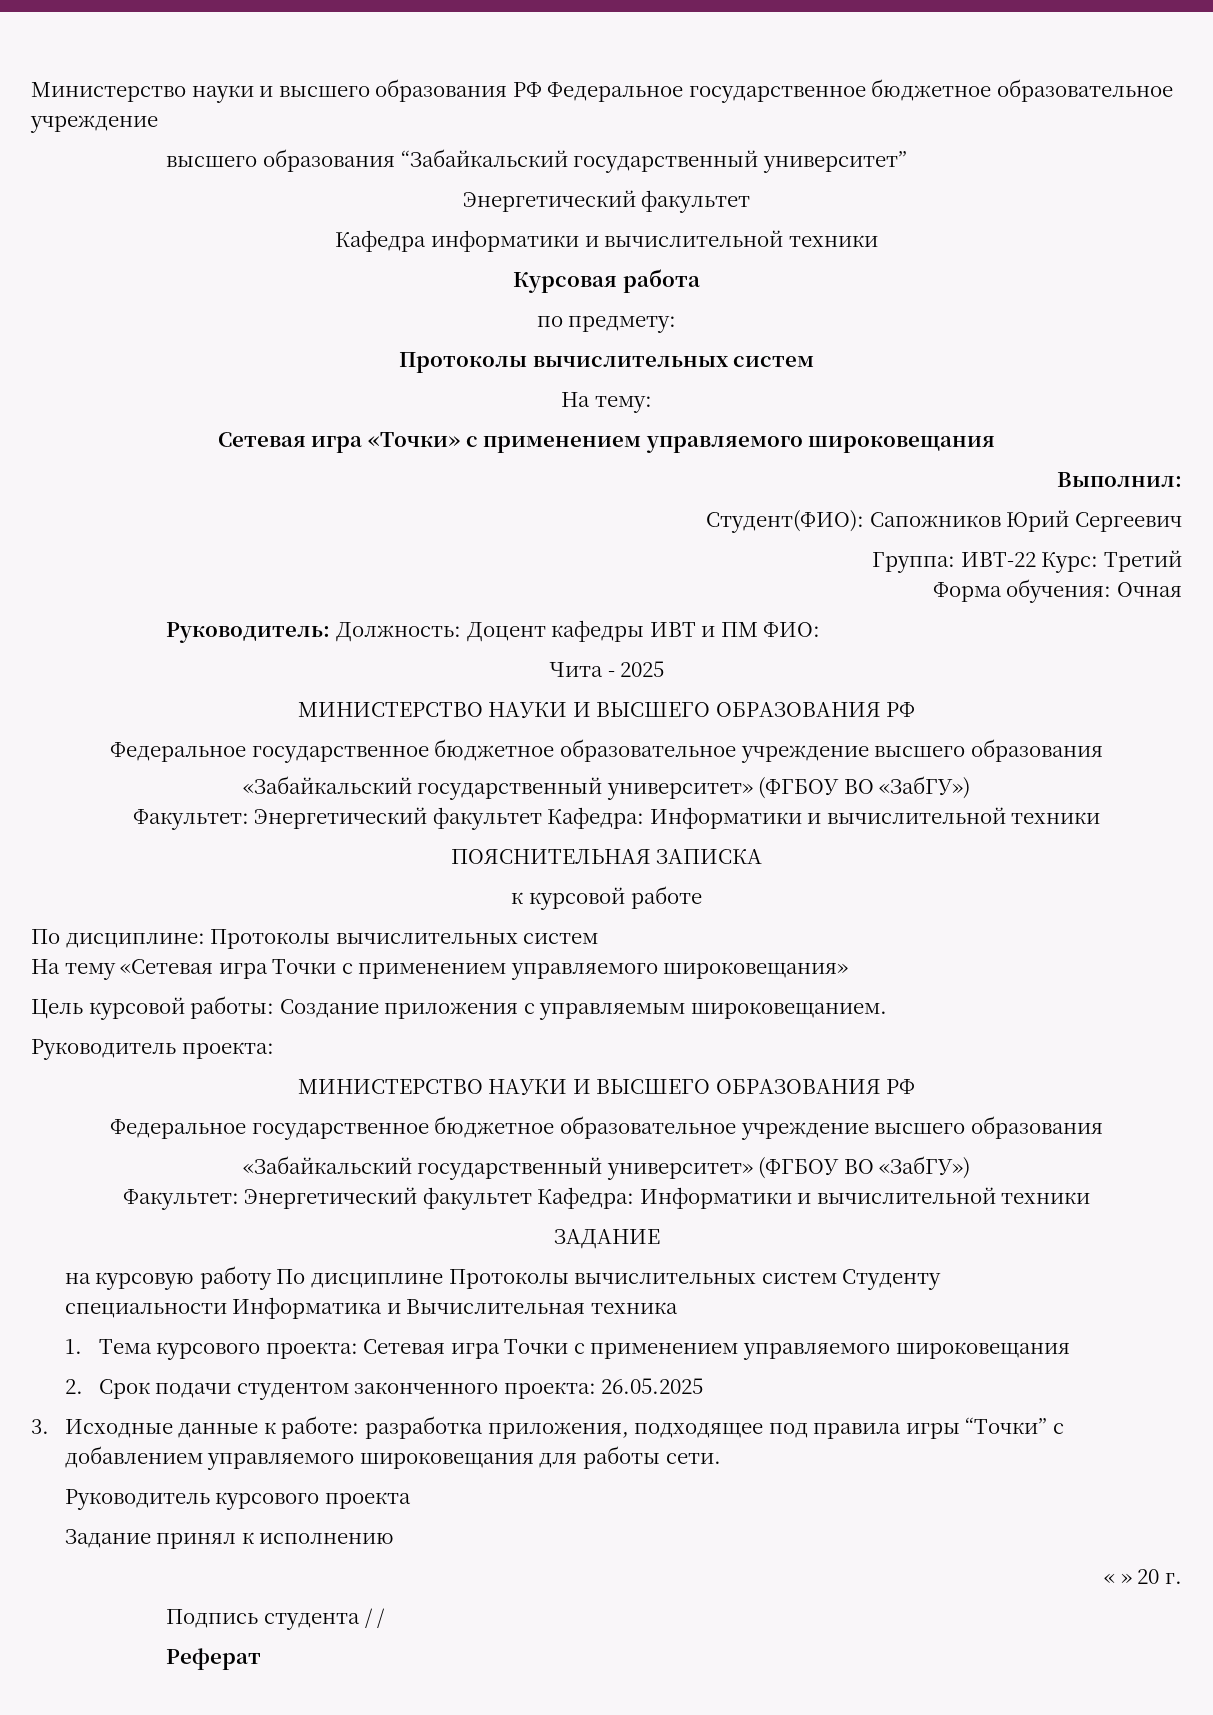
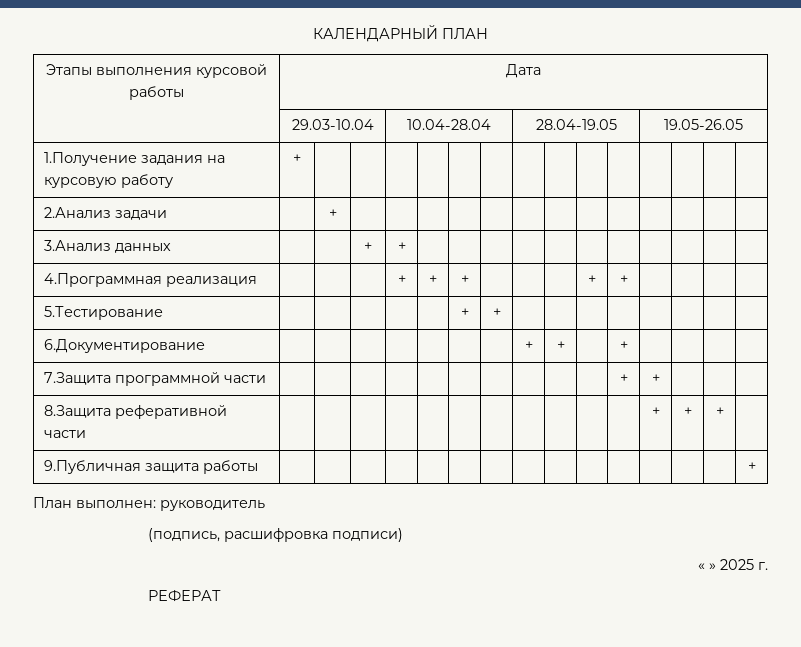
[31,79,1173,103] [30,115,158,133] [166,149,907,173] [462,190,751,213] [335,230,878,252] [513,269,700,293] [536,316,677,333] [398,352,815,373] [561,392,652,413] [217,432,996,453] [1057,472,1182,487] [706,510,1182,533] [872,550,1182,573] [932,579,1183,603] [166,620,821,643] [548,661,665,677] [297,702,916,719] [110,739,1103,763] [242,776,971,800] [132,807,1101,830] [450,849,763,864] [511,886,702,910] [31,929,599,949] [31,959,849,980] [31,996,887,1020] [31,1039,274,1060] [297,1079,916,1096] [110,1116,1103,1140] [242,1156,971,1180] [122,1187,1091,1210] [553,1229,660,1249] [64,1266,942,1290] [64,1297,679,1319] [64,1339,1070,1360] [64,1378,704,1400] [31,1416,1064,1439] [64,1446,721,1470] [64,1489,411,1510] [64,1529,395,1549] Министерство науки и высшего образования РФ Федеральное государственное бюджетное образовательное учреждение // высшего образования “Забайкальский государственный университет” // Энергетический факультет // Кафедра информатики и вычислительной техники // Курсовая работа // по предмету: // Протоколы вычислительных систем // На тему: // Сетевая игра «Точки» с применением управляемого широковещания // Выполнил: // Студент(ФИО): Сапожников Юрий Сергеевич // Группа: ИВТ-22 Курс: Третий // Форма обучения: Очная // Руководитель: Должность: Доцент кафедры ИВТ и ПМ ФИО: // Чита - 2025 // МИНИСТЕРСТВО НАУКИ И ВЫСШЕГО ОБРАЗОВАНИЯ РФ // Федеральное государственное бюджетное образовательное учреждение высшего образования // «Забайкальский государственный университет» (ФГБОУ ВО «ЗабГУ») // Факультет: Энергетический факультет Кафедра: Информатики и вычислительной техники // ПОЯСНИТЕЛЬНАЯ ЗАПИСКА // к курсовой работе // По дисциплине: Протоколы вычислительных систем // На тему «Сетевая игра Точки с применением управляемого широковещания» // Цель курсовой работы: Создание приложения с управляемым широковещанием. // Руководитель проекта: // МИНИСТЕРСТВО НАУКИ И ВЫСШЕГО ОБРАЗОВАНИЯ РФ // Федеральное государственное бюджетное образовательное учреждение высшего образования // «Забайкальский государственный университет» (ФГБОУ ВО «ЗабГУ») // Факультет: Энергетический факультет Кафедра: Информатики и вычислительной техники // ЗАДАНИЕ // на курсовую работу По дисциплине Протоколы вычислительных систем Студенту // специальности Информатика и Вычислительная техника // 1. Тема курсового проекта: Сетевая игра Точки с применением управляемого широковещания // 2. Срок подачи студентом законченного проекта: 26.05.2025 // 3. Исходные данные к работе: разработка приложения, подходящее под правила игры “Точки” с добавлением управляемого широковещания для работы сети. // Руководитель курсового проекта // Задание принял к исполнению -> [313,25,488,42] [46,64,267,78] [129,86,184,100] [506,64,541,78] [291,119,374,130] [407,119,491,130] [535,119,617,130] [664,119,743,130] [44,152,226,166] [44,174,174,188] [293,154,301,163] [44,207,168,220] [328,209,337,218] [44,240,172,253] [364,242,372,251] [397,242,406,251] [44,273,258,287] [397,275,406,284] [429,275,437,284] [460,275,469,284] [588,275,596,284] [619,275,628,284] [44,306,164,320] [460,308,469,317] [492,308,501,317] [44,339,206,353] [524,341,533,350] [556,341,565,350] [619,341,628,350] [44,372,267,386] [619,374,628,383] [651,374,660,383] [44,405,228,419] [44,430,87,438] [651,407,660,416] [683,407,692,416] [715,407,724,416] [44,460,259,474] [747,462,756,471] [33,497,265,511] [147,528,403,542] КАЛЕНДАРНЫЙ ПЛАН // Этапы выполнения курсовой работы | Дата // | 29.03-10.04 | 10.04-28.04 | 28.04-19.05 | 19.05-26.05 // 1.Получение задания на курсовую работу | + | | | | | | | | | | | | | | // 2.Анализ задачи | | + | | | | | | | | | | | | | // 3.Анализ данных | | | + | + | | | | | | | | | | | // 4.Программная реализация | | | | + | + | + | | | | + | + | | | | // 5.Тестирование | | | | | | + | + | | | | | | | | // 6.Документирование | | | | | | | | + | + | | + | | | | // 7.Защита программной части | | | | | | | | | | | + | + | | | // 8.Защита реферативной части | | | | | | | | | | | | + | + | + | // 9.Публичная защита работы | | | | | | | | | | | | | | | + // План выполнен: руководитель // (подпись, расшифровка подписи)
[1137,1569,1160,1584] 20 -> [720,559,754,570] 2025
[166,1608,386,1630] [166,1648,262,1670] Подпись студента / / // Реферат -> [147,590,221,602] РЕФЕРАТ

